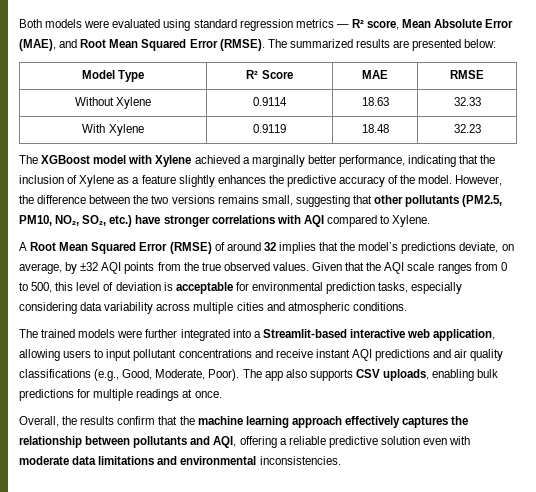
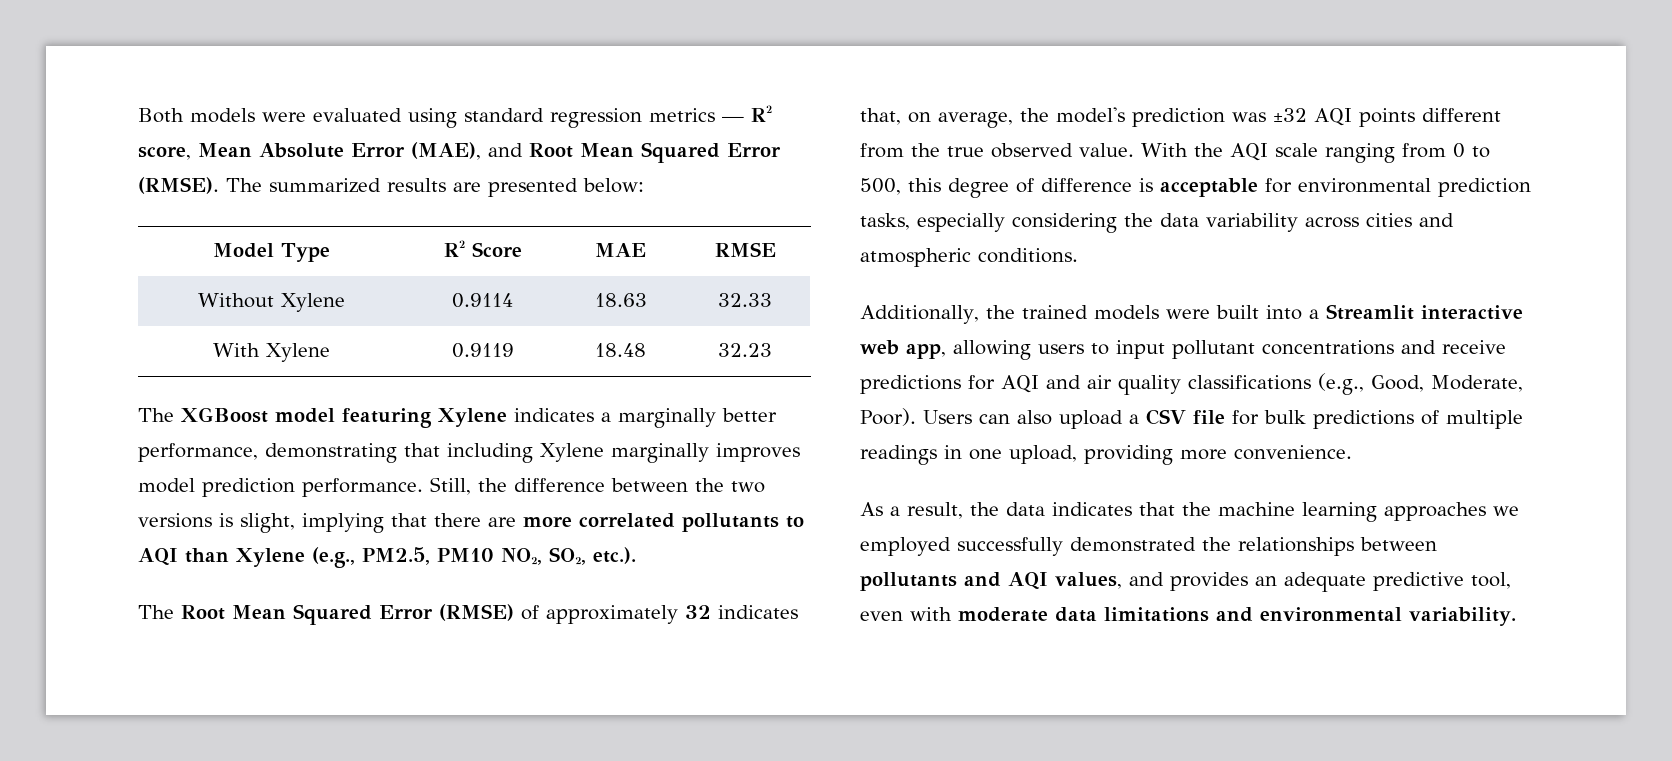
[128,155,240,167] with Xylene achieved -> [342,408,594,428] featuring Xylene indicates
[408,155,496,167] [19,175,503,187] indicating that the inclusion of Xylene as a feature slightly enhances the predictive accuracy of the model. However, -> [265,443,800,463] [138,477,471,497] demonstrating that including Xylene marginally improves model prediction performance. Still,
[217,195,503,207] [19,215,431,227] [19,242,27,251] remains small, suggesting that other pollutants (PM2.5, PM10, NO₂, SO₂, etc.) have stronger correlations with AQI compared to Xylene. // A -> [219,513,804,533] [138,547,636,568] [138,605,174,619] is slight, implying that there are more correlated pollutants to AQI than Xylene (e.g., PM2.5, PM10 NO₂, SO₂, etc.). // The
[226,242,514,254] [19,262,78,274] around 32 implies that the model’s predictions deviate, on average, by -> [546,605,798,624] [860,107,1266,128] approximately 32 indicates that, on average, the model's prediction was
(155, 268) none -> [1422,108,1501,122] different
[272,262,365,271] values. Given that -> [1079,143,1188,157] value. With
[437,263,472,274] ranges -> [1325,143,1395,163] ranging
[76,282,161,291] level of deviation -> [948,178,1132,198] degree of difference
(77, 308) none -> [1124,213,1153,227] the
[193,302,234,314] multiple -> (1359, 222) none
[19,329,38,338] The -> [860,305,1015,324] Additionally, the
[145,329,230,341] further integrated -> [1215,305,1259,319] built
[262,329,347,338] Streamlit-based -> [1325,304,1414,320] Streamlit
[433,329,496,341] application, -> [906,343,946,359] app,
[315,349,431,361] instant AQI predictions -> [860,375,1039,394] predictions for AQI
[242,369,475,381] The app also supports CSV uploads, enabling -> [922,409,1259,429] Users can also upload a CSV file for
[77,389,91,398] for -> [1420,410,1439,425] of
[182,389,222,398] [19,416,469,428] [19,436,420,448] at once. // Overall, the results confirm that the machine learning approach effectively captures the relationship between pollutants and AQI, offering a reliable predictive solution -> [944,445,1352,465] [860,502,1519,522] [860,537,1437,556] [860,572,1511,592] in one upload, providing more convenience. // As a result, the data indicates that the machine learning approaches we employed successfully demonstrated the relationships between pollutants and AQI values, and provides an adequate predictive tool,
[259,456,341,465] inconsistencies. -> [1409,607,1516,626] variability.

